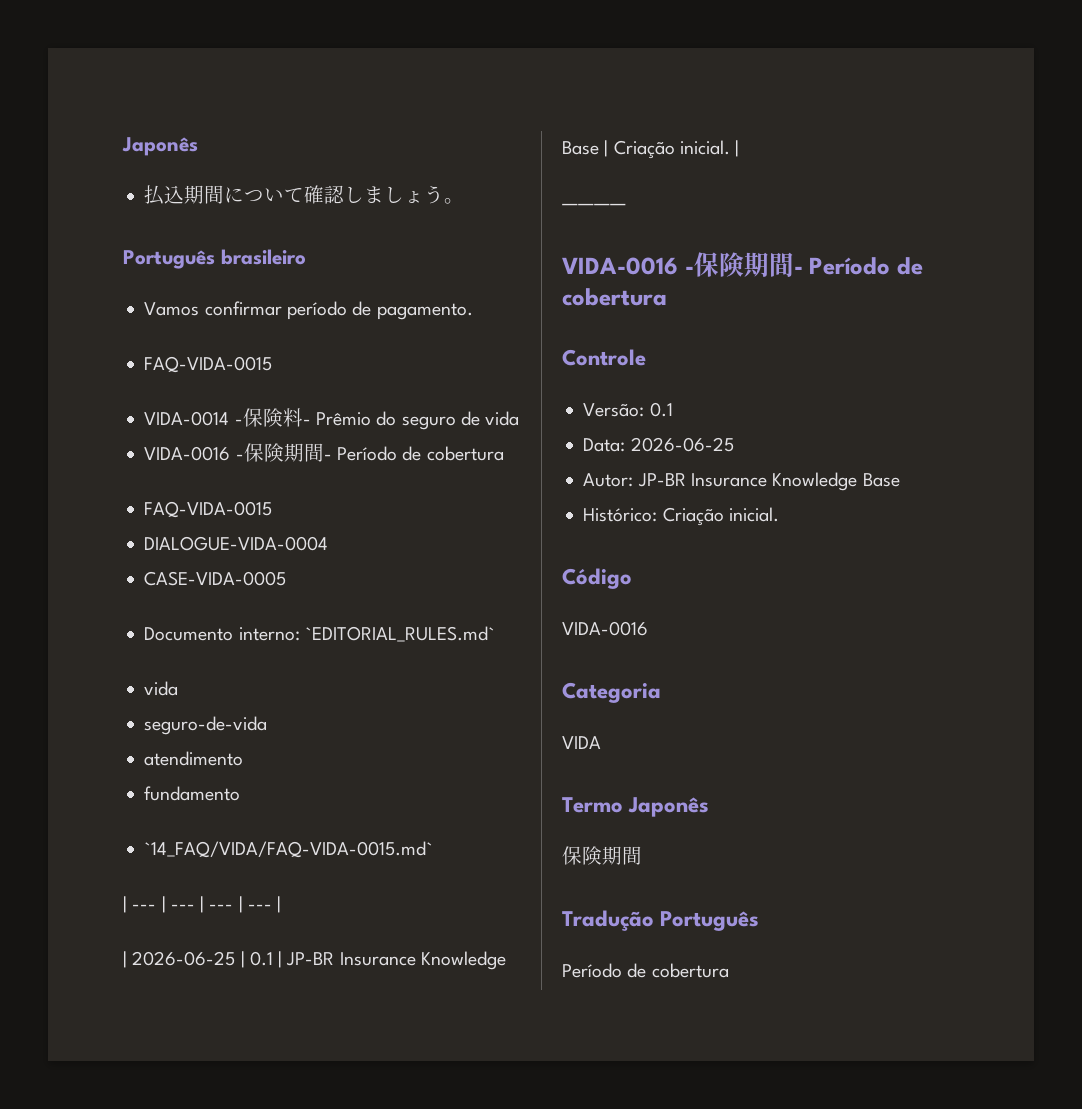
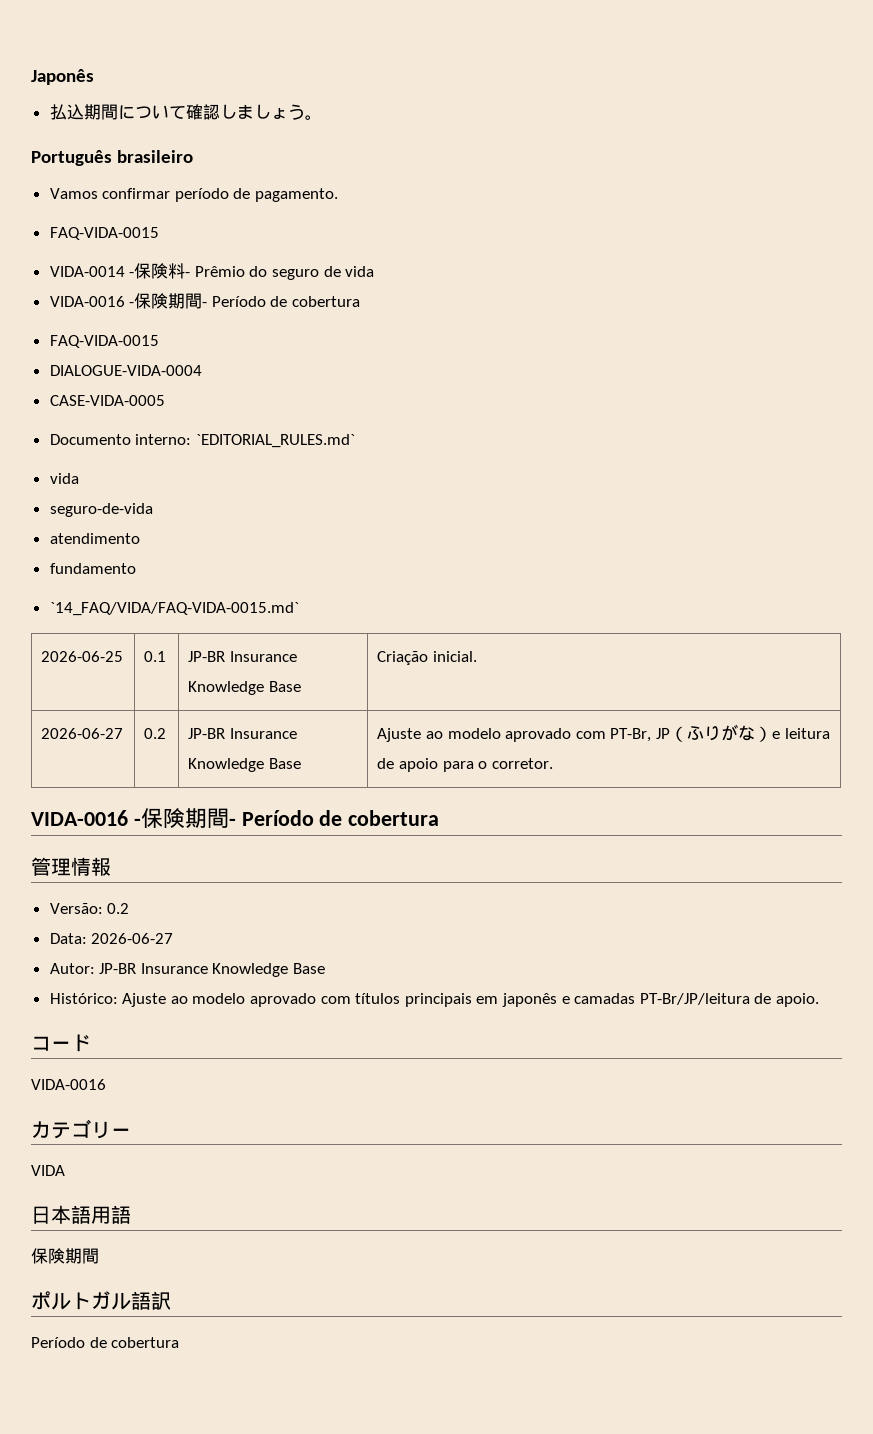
[123,896,282,913] [123,951,506,970] [562,140,740,159] [562,203,626,209] [562,252,923,277] [562,288,667,306] [562,349,646,366] // | --- | --- | --- | --- | // | 2026-06-25 | 0.1 | JP-BR Insurance Knowledge Base | Criação inicial. | // ———— // VIDA-0016 -保険期間- Período de cobertura // Controle -> [41,651,124,662] [144,651,167,662] [188,651,298,662] [188,681,302,695] [377,651,478,665] [41,728,124,739] [144,728,167,739] [188,728,298,739] [188,758,302,772] [377,724,830,742] [377,758,553,772] [31,808,440,829] [31,857,111,876] // 2026-06-25 | 0.1 | JP-BR Insurance Knowledge Base | Criação inicial. // 2026-06-27 | 0.2 | JP-BR Insurance Knowledge Base | Ajuste ao modelo aprovado com PT-Br, JP（ふりがな）e leitura de apoio para o corretor. // VIDA-0016 -保険期間- Período de cobertura // 管理情報
[649,402,673,417] 0.1 -> [107,903,130,914] 0.2
[630,437,734,452] 2026-06-25 -> [91,933,174,944] 2026-06-27
[662,507,779,526] [562,568,632,589] Criação inicial. // Código -> [122,993,819,1007] [31,1034,91,1052] Ajuste ao modelo aprovado com títulos principais em japonês e camadas PT-Br/JP/leitura de apoio. // コード
[562,682,661,703] Categoria -> [31,1119,131,1139] カテゴリー
[562,797,710,817] Termo Japonês -> [31,1205,131,1224] 日本語用語
[562,910,760,931] Tradução Português -> [31,1291,171,1310] ポルトガル語訳

